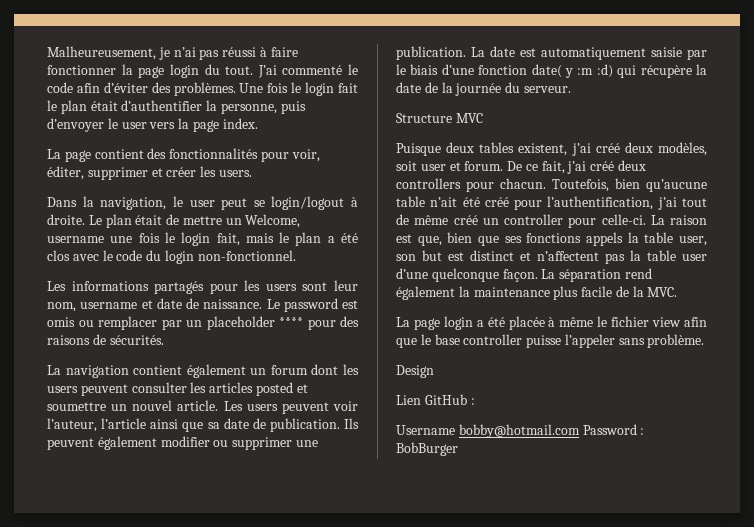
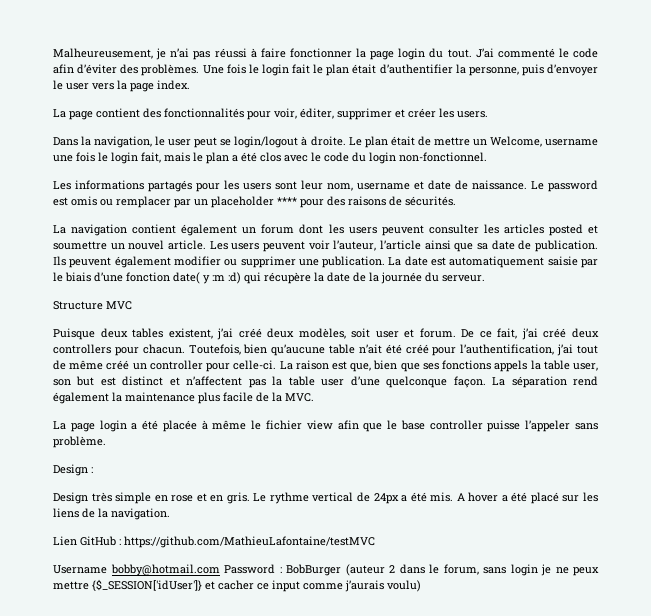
(434, 371) none -> [91,467,93,473] [53,492,598,504] [53,508,170,520] : // Design très simple en rose et en gris. Le rythme vertical de 24px a été mis. A hover a été placé sur les liens de la navigation.
(475, 401) none -> [124,536,375,548] https://github.com/MathieuLafontaine/testMVC
(458, 449) none -> [345,564,599,576] [53,579,421,592] (auteur 2 dans le forum, sans login je ne peux mettre {$_SESSION['idUser']} et cacher ce input comme j’aurais voulu)

